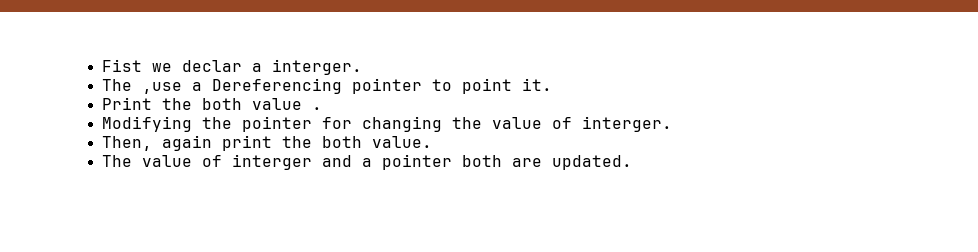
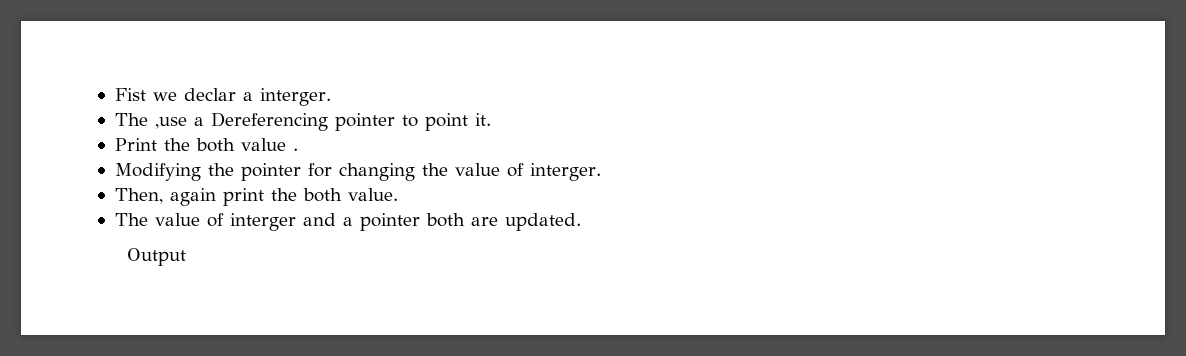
(633, 162) none -> [127,248,187,266] // Output

